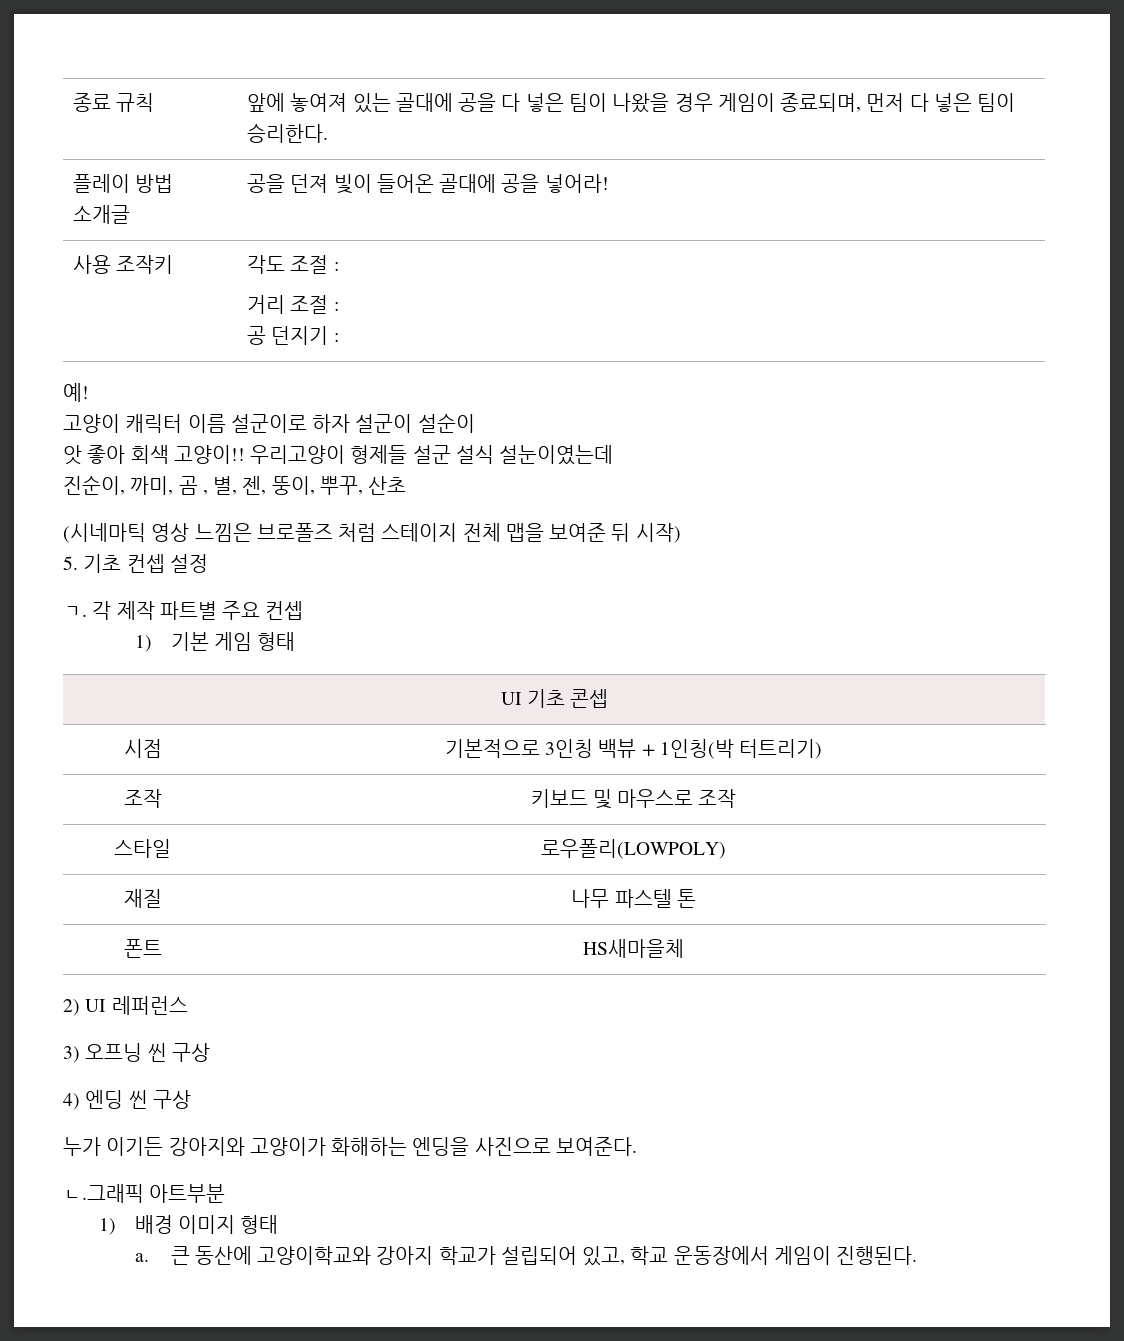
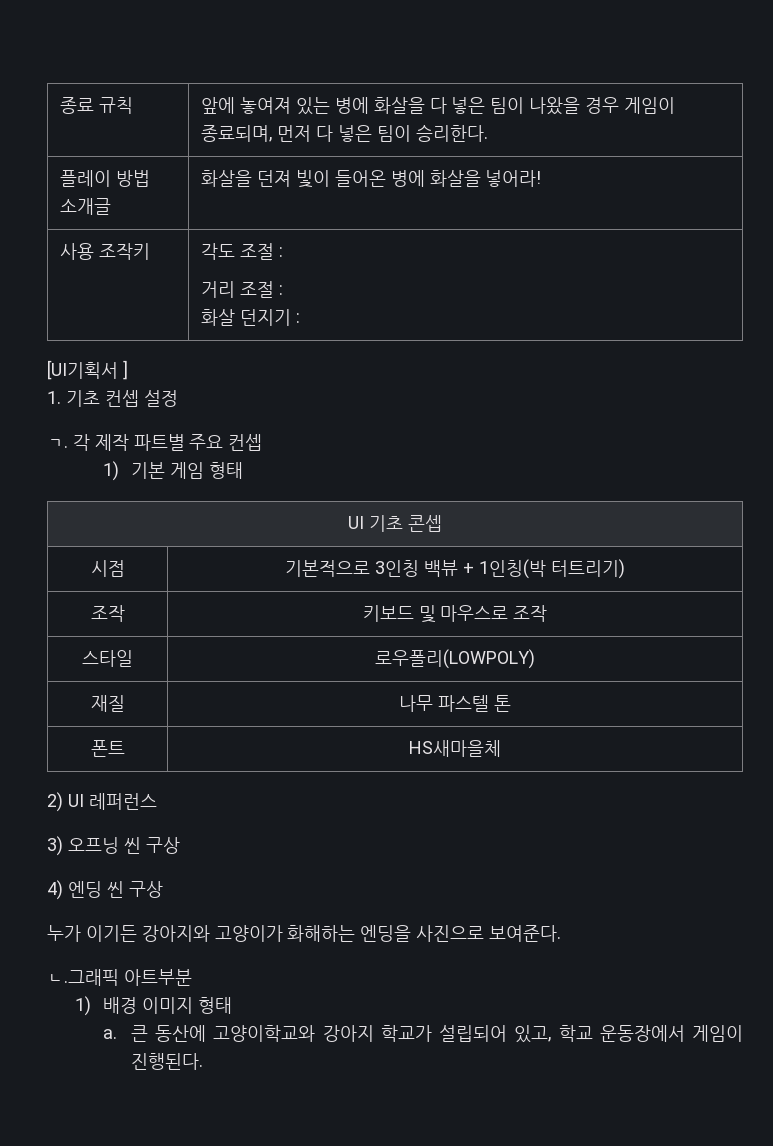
[395,93,497,112] 골대에 공을 -> [334,97,425,114] 병에 화살을
[247,174,286,193] 공을 -> [201,170,253,187] 화살을
[439,174,540,193] 골대에 공을 -> [390,170,481,187] 병에 화살을
[247,326,267,345] 공 -> [201,309,236,326] 화살
[63,383,89,402] [63,413,475,433] [63,445,614,465] [63,475,407,495] [63,523,681,543] [63,556,78,570] 예! // 고양이 캐릭터 이름 설군이로 하자 설군이 설순이 // 앗 좋아 회색 고양이!! 우리고양이 형제들 설군 설식 설눈이였는데 // 진순이, 까미, 곰 , 별, 젠, 뚱이, 뿌꾸, 산초 // (시네마틱 영상 느낌은 브로폴즈 처럼 스테이지 전체 맵을 보여준 뒤 시작) // 5. -> [47,360,128,380] [47,391,61,404] [UI기획서 ] // 1.

